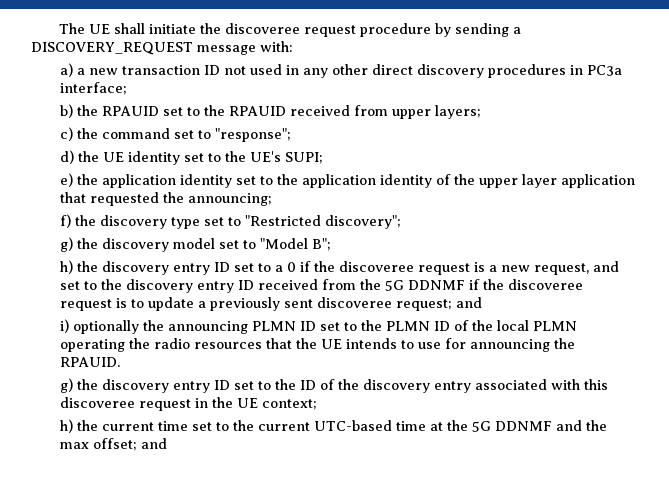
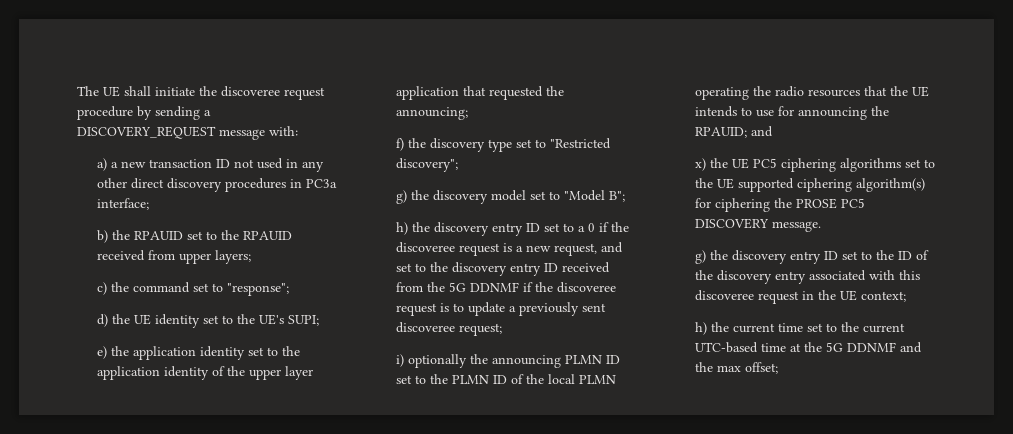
[455,297,482,308] and -> (503, 329) none
[59,357,120,367] RPAUID. -> [695,126,774,138] [695,158,936,172] [695,178,926,192] [695,198,866,212] [695,218,822,232] RPAUID; and // x) the UE PC5 ciphering algorithms set to the UE supported ciphering algorithm(s) for ciphering the PROSE PC5 DISCOVERY message.
[140,438,167,449] and -> (779, 368) none

